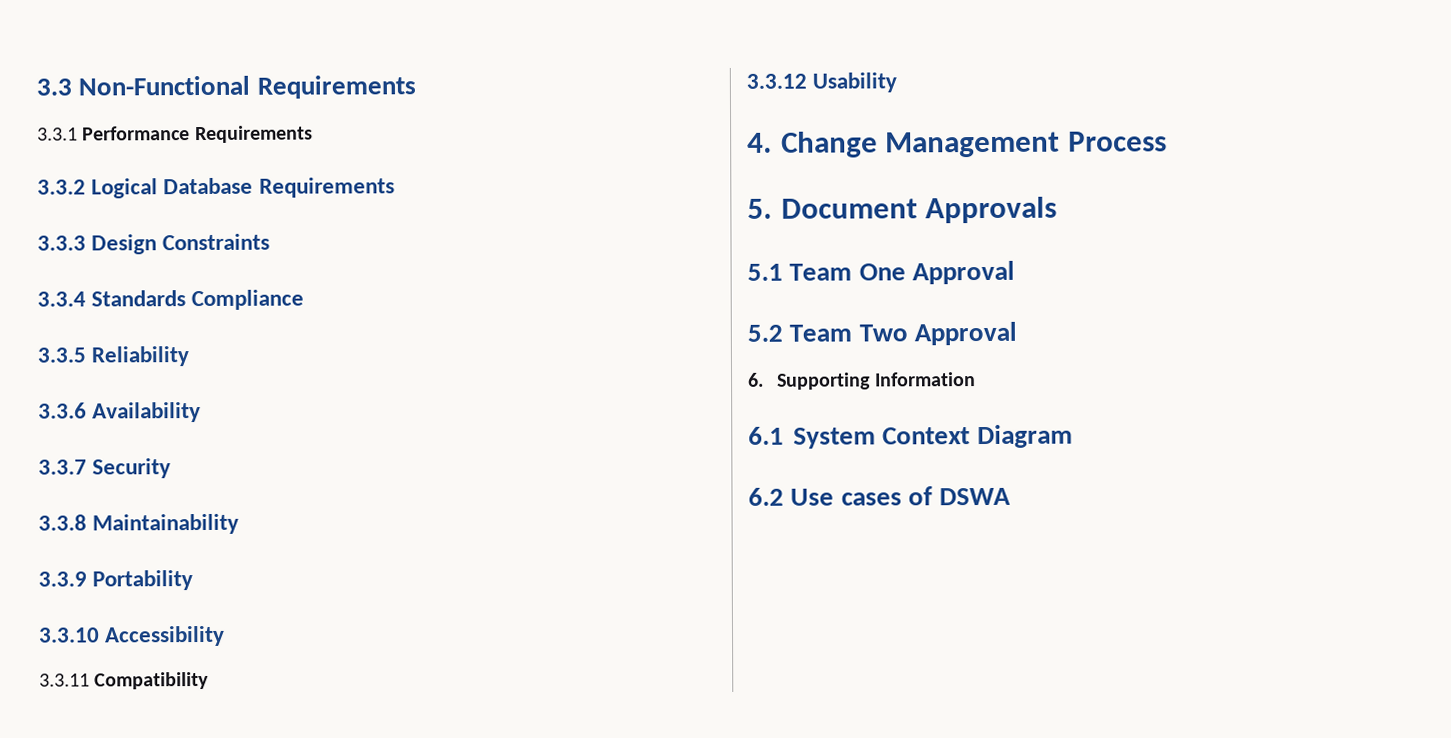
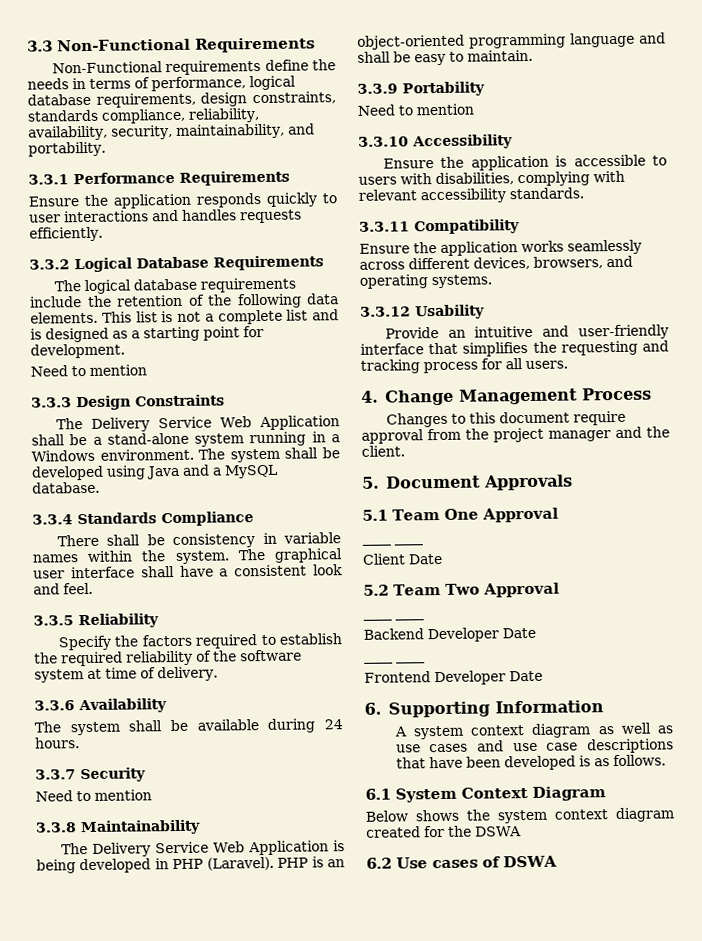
[37,125,313,144] [37,177,395,199] [37,233,271,255] [37,289,305,311] [37,346,190,367] [38,402,202,423] 3.3.1 Performance Requirements // 3.3.2 Logical Database Requirements // 3.3.3 Design Constraints // 3.3.4 Standards Compliance // 3.3.5 Reliability // 3.3.6 Availability -> [51,59,336,76] [27,75,296,92] [27,91,336,108] [27,108,260,124] [28,123,315,141] [28,141,106,157] [28,170,290,186] [28,192,337,209] [29,209,302,224] [29,226,103,242] [29,255,324,273] [53,277,296,295] [30,293,339,309] [30,309,339,325] [30,325,264,343] [30,343,125,359] [30,364,147,377] [31,394,225,411] [55,415,340,432] [31,431,340,447] [31,447,340,463] [31,464,278,481] [32,481,100,494] [32,511,254,527] [56,532,341,549] [32,548,343,565] [33,564,344,579] [33,582,93,595] [33,613,159,629] [57,633,342,651] [34,649,302,667] [34,666,218,683] [34,698,167,714] [34,718,343,736] [35,737,80,749] Non-Functional requirements define the needs in terms of performance, logical database requirements, design constraints, standards compliance, reliability, availability, security, maintainability, and portability. // 3.3.1 Performance Requirements // Ensure the application responds quickly to user interactions and handles requests efficiently. // 3.3.2 Logical Database Requirements // The logical database requirements include the retention of the following data elements. This list is not a complete list and is designed as a starting point for development. // Need to mention // 3.3.3 Design Constraints // The Delivery Service Web Application shall be a stand-alone system running in a Windows environment. The system shall be developed using Java and a MySQL database. // 3.3.4 Standards Compliance // There shall be consistency in variable names within the system. The graphical user interface shall have a consistent look and feel. // 3.3.5 Reliability // Specify the factors required to establish the required reliability of the software system at time of delivery. // 3.3.6 Availability // The system shall be available during 24 hours.
(172, 468) none -> [35,789,152,802] // Need to mention
(240, 524) none -> [60,840,345,857] [36,856,345,874] [357,32,666,50] [357,49,533,66] // The Delivery Service Web Application is being developed in PHP (Laravel). PHP is an object-oriented programming language and shall be easy to maintain.
(194, 580) none -> [357,103,474,116] // Need to mention
[39,671,210,690] [746,72,898,93] [747,131,1167,158] 3.3.11 Compatibility // 3.3.12 Usability // 4. Change Management Process -> [382,154,667,171] [358,170,625,187] [358,187,584,204] [359,219,520,235] [359,239,642,256] [359,255,633,270] [359,274,492,289] [360,304,485,320] [384,324,669,340] [360,340,669,357] [360,358,568,374] [361,387,652,406] [385,410,626,428] [361,426,670,444] [361,445,405,457] Ensure the application is accessible to users with disabilities, complying with relevant accessibility standards. // 3.3.11 Compatibility // Ensure the application works seamlessly across different devices, browsers, and operating systems. // 3.3.12 Usability // Provide an intuitive and user-friendly interface that simplifies the requesting and tracking process for all users. // 4. Change Management Process // Changes to this document require approval from the project manager and the client.
(1015, 272) none -> [362,542,423,546] [362,553,443,565] // ____ ____ // Client Date
[748,372,976,390] [748,424,1073,449] 6. Supporting Information // 6.1 System Context Diagram -> [363,617,424,621] [363,627,536,643] [364,660,425,664] [364,670,543,686] [364,700,604,718] [393,722,674,740] [395,738,674,754] [395,754,666,771] [365,786,606,803] [365,807,675,824] [366,825,522,838] ____ ____ // Backend Developer Date // ____ ____ // Frontend Developer Date // 6. Supporting Information // A system context diagram as well as use cases and use case descriptions that have been developed is as follows. // 6.1 System Context Diagram // Below shows the system context diagram created for the DSWA

